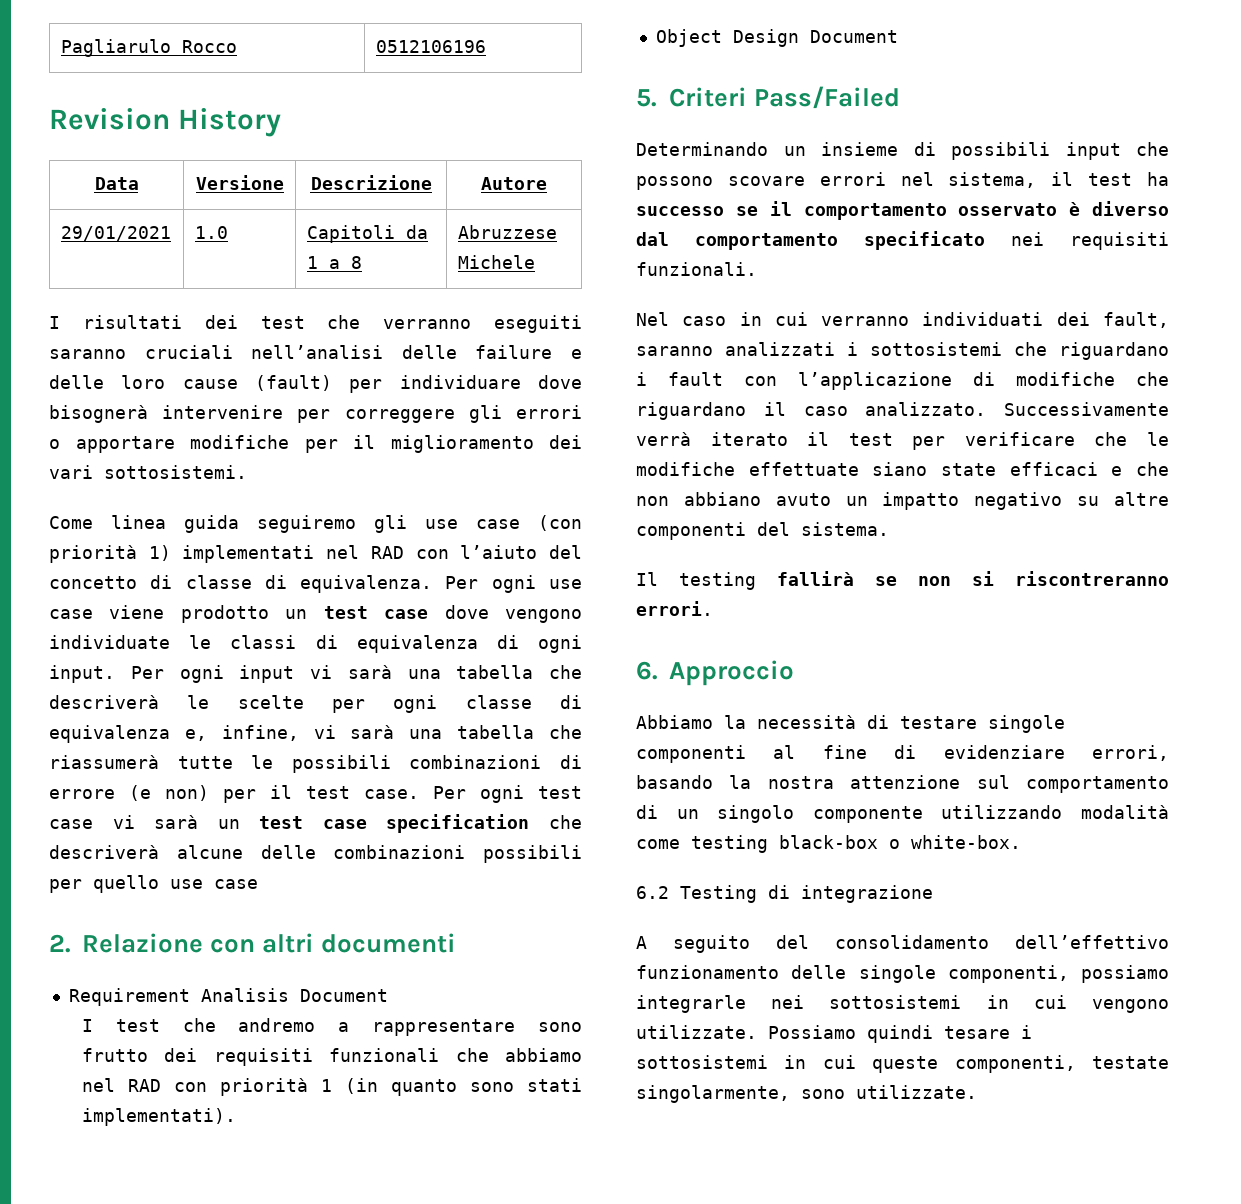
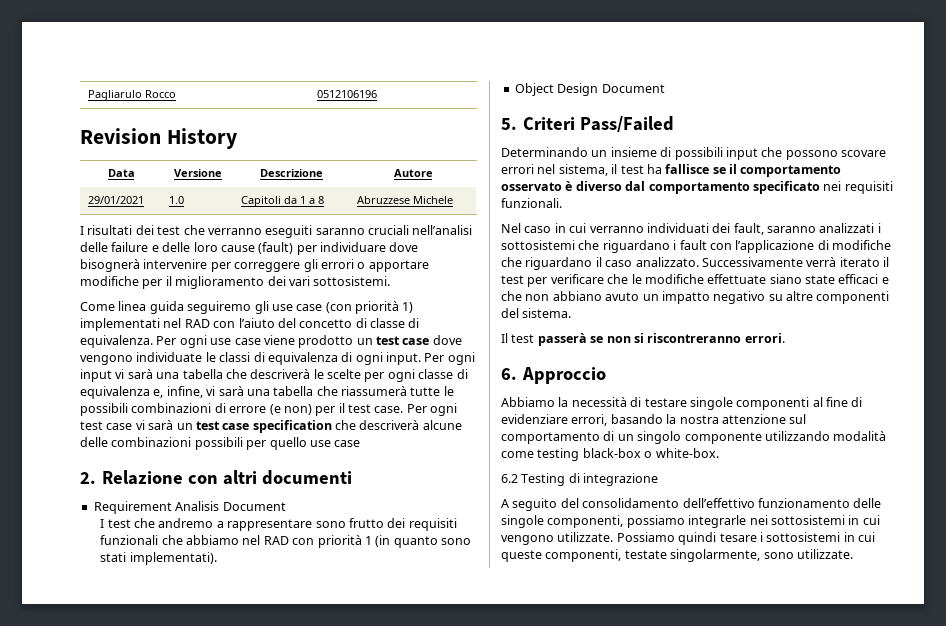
[636,206,724,216] successo -> [665,164,710,174] fallisce
[679,571,854,590] testing fallirà -> [511,333,587,346] test passerà

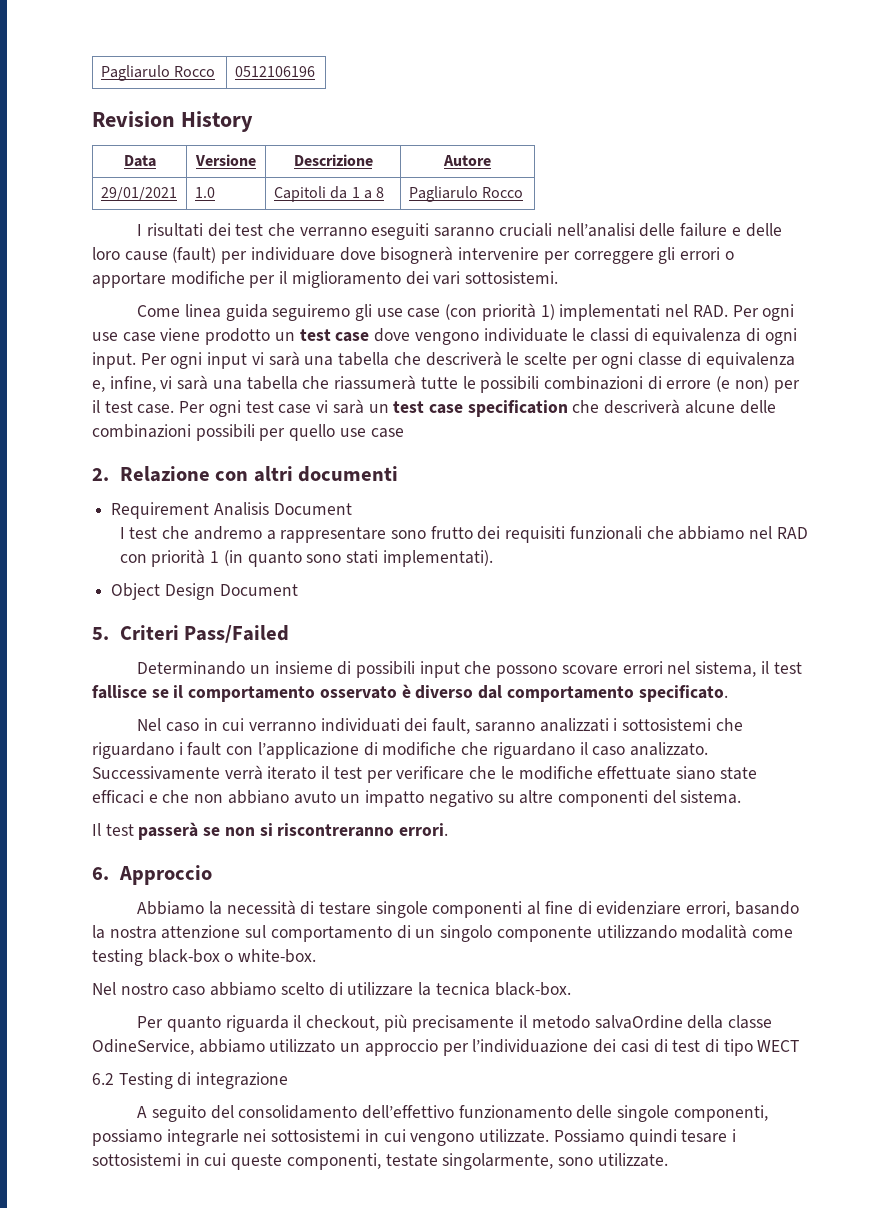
[357,196,454,204] Abruzzese Michele -> [408,186,524,202] Pagliarulo Rocco
[184,318,420,328] [80,335,153,348] RAD con l’aiuto del concetto di classe di equivalenza. -> [692,305,728,317] RAD.
[646,164,662,174] ha -> (802, 668) none
[752,181,893,194] [501,198,562,208] specificato nei requisiti funzionali. -> [638,685,728,702] specificato.
(719, 453) none -> [92,982,571,996] [137,1014,773,1032] [92,1039,800,1056] // Nel nostro caso abbiamo scelto di utilizzare la tecnica black-box. // Per quanto riguarda il checkout, più precisamente il metodo salvaOrdine della classe OdineService, abbiamo utilizzato un approccio per l’individuazione dei casi di test di tipo WECT

